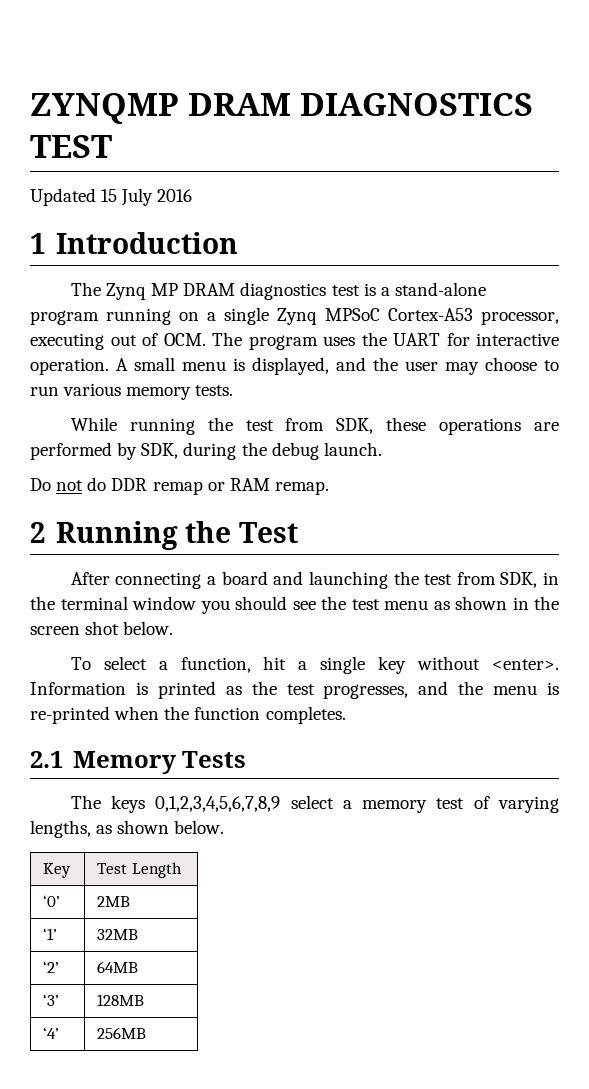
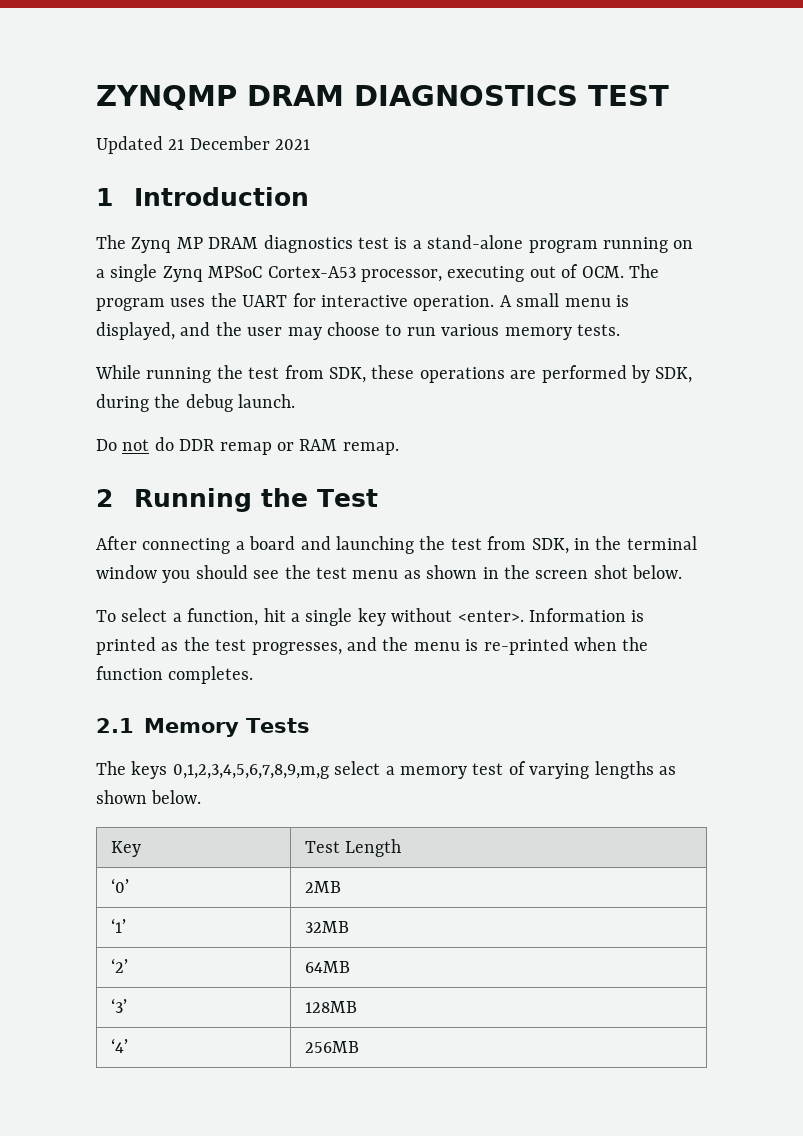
[101,188,193,206] 15 July 2016 -> [168,136,311,150] 21 December 2021
[155,796,281,812] 0,1,2,3,4,5,6,7,8,9 -> [172,764,329,779] 0,1,2,3,4,5,6,7,8,9,m,g
[30,820,91,838] lengths, -> [594,761,654,779] lengths

